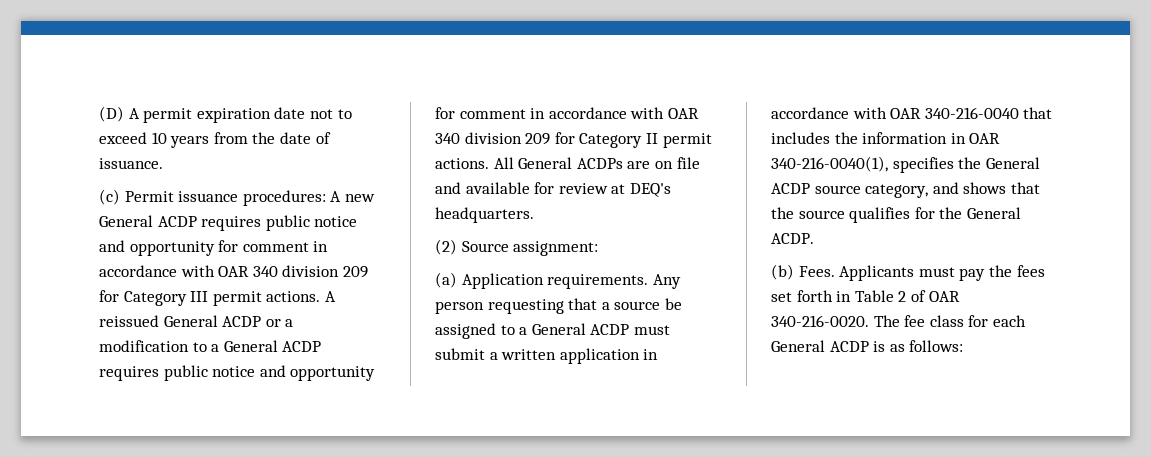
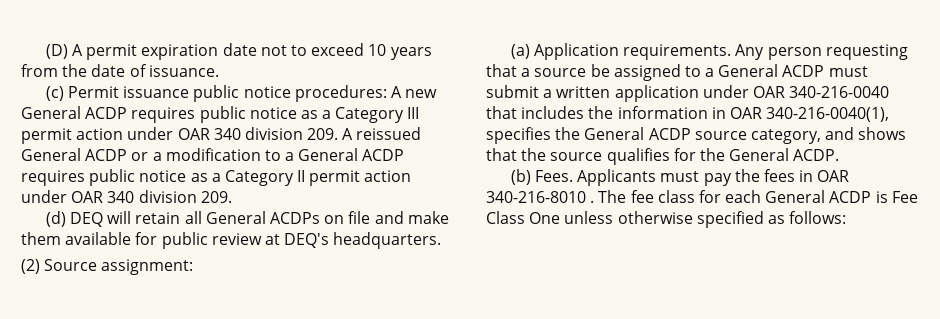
(239, 196) none -> [193,85,291,102] public notice
[99,240,329,256] [99,265,368,278] [99,290,321,306] and opportunity for comment in accordance with OAR 340 division 209 for Category III permit actions. -> [300,107,420,123] [21,127,339,144] as a Category III permit action under OAR 340 division 209.
[259,365,376,381] [435,107,699,119] [435,132,712,148] [435,157,514,169] and opportunity for comment in accordance with OAR 340 division 209 for Category II permit actions. All -> [190,170,412,186] [21,190,232,203] [45,211,202,227] as a Category II permit action under OAR 340 division 209. // (d) DEQ will retain all
[627,161,651,169] are -> (321, 218) none
(461, 188) none -> [407,211,449,224] [21,232,61,245] make them
(555, 188) none -> [161,232,208,249] public
[643,349,659,360] [771,107,887,119] in accordance with -> [702,85,749,98] under
[771,290,960,302] [771,315,869,327] set forth in Table 2 of OAR 340-216-0020. -> [799,170,850,182] [486,191,595,203] in OAR 340-216-8010 .
(886, 346) none -> [891,191,918,203] [486,211,764,228] Fee Class One unless otherwise specified

